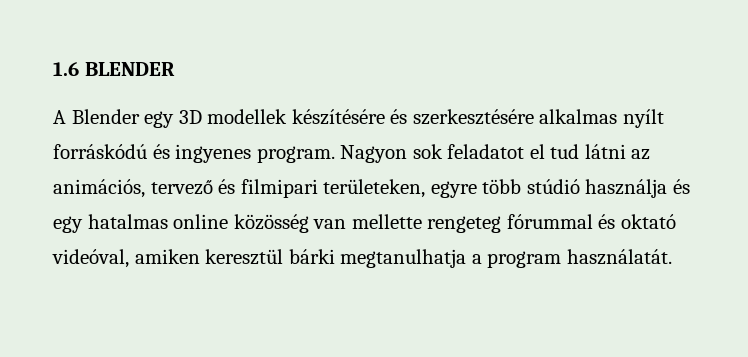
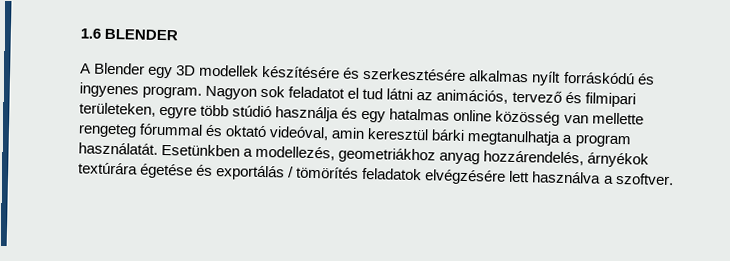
[134,249,200,264] amiken -> [331,127,366,139] amin
(672, 257) none -> [161,143,650,168] [78,162,674,186] Esetünkben a modellezés, geometriákhoz anyag hozzárendelés, árnyékok textúrára égetése és exportálás / tömörítés feladatok elvégzésére lett használva a szoftver.

